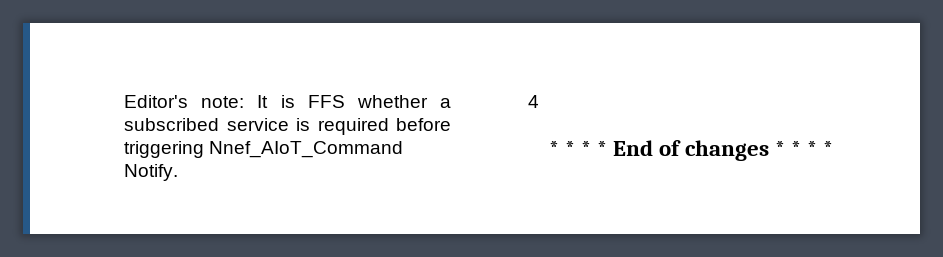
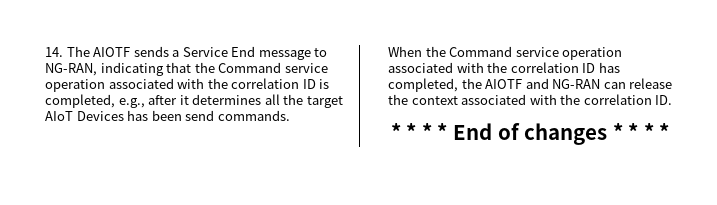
[124,95,451,108] [124,118,452,135] [124,141,404,158] [124,164,179,181] [527,95,539,108] Editor's note: It is FFS whether a subscribed service is required before triggering Nnef_AIoT_Command Notify. // 4 -> [45,46,328,60] [45,62,328,76] [45,78,330,92] [45,94,343,108] [45,110,290,121] [388,46,623,60] [388,62,620,73] [388,78,673,92] [388,94,673,105] 14. The AIOTF sends a Service End message to NG-RAN, indicating that the Command service operation associated with the correlation ID is completed, e.g., after it determines all the target AIoT Devices has been send commands. // When the Command service operation associated with the correlation ID has completed, the AIOTF and NG-RAN can release the context associated with the correlation ID.

